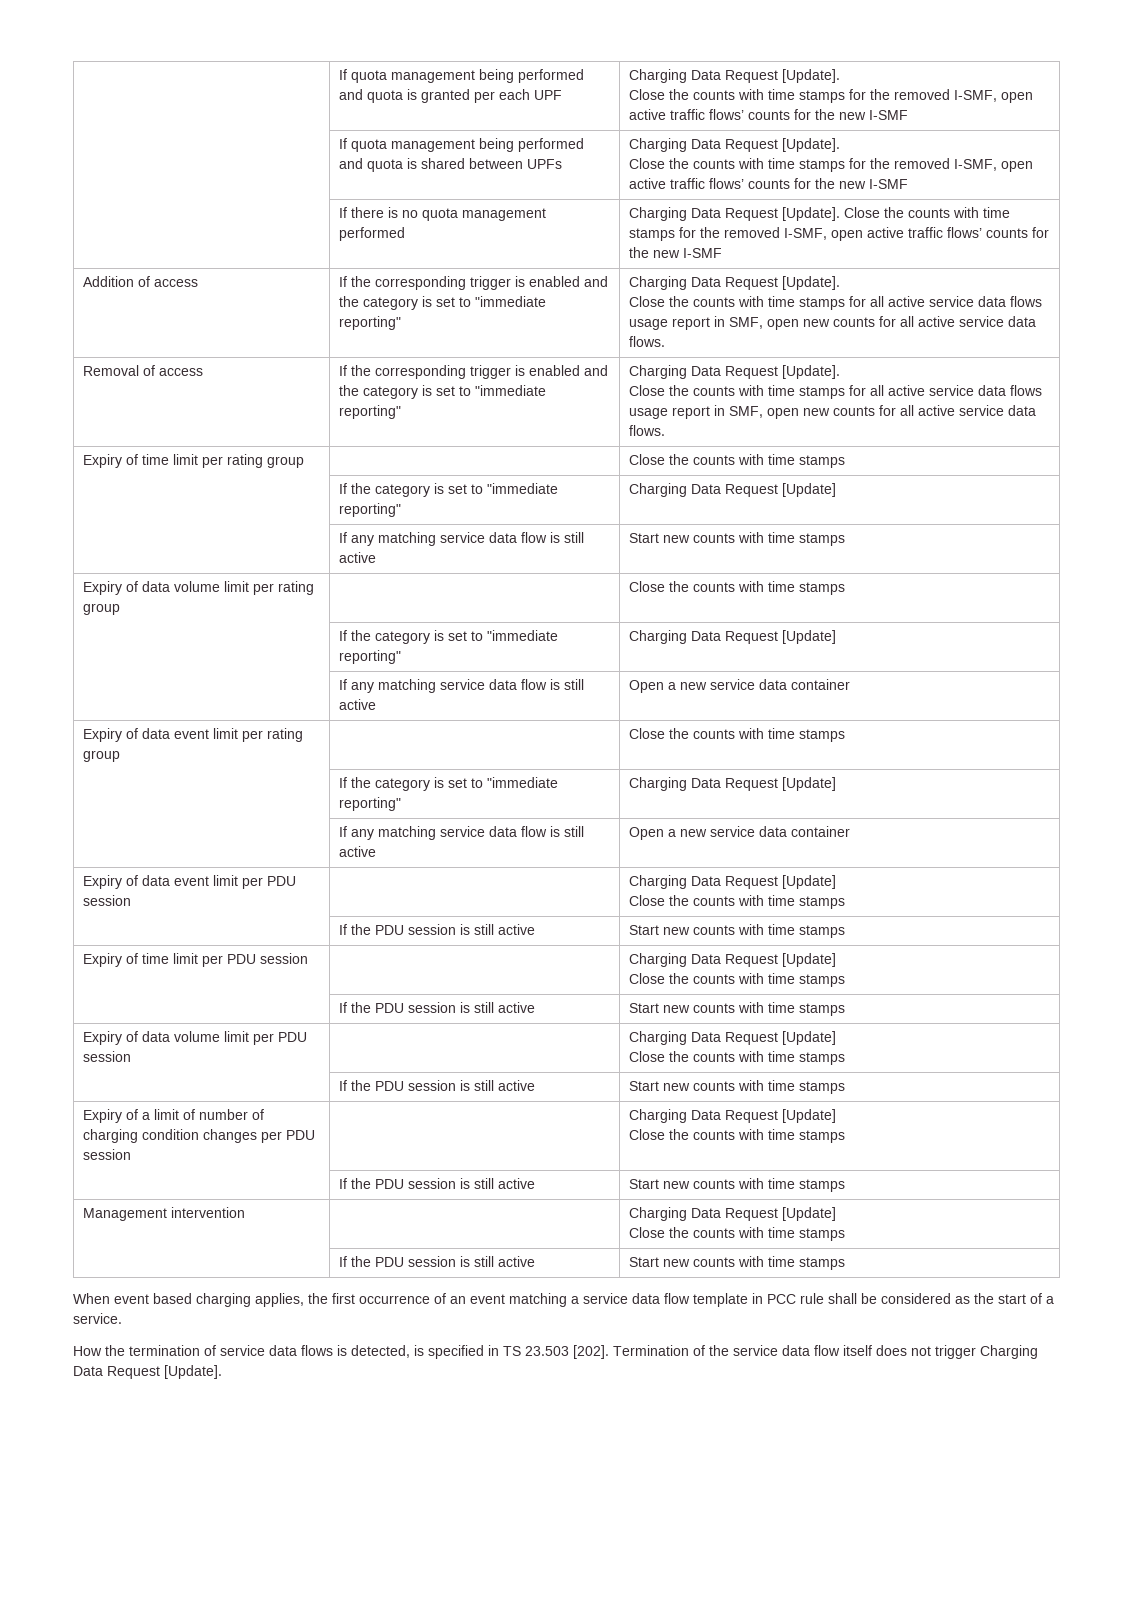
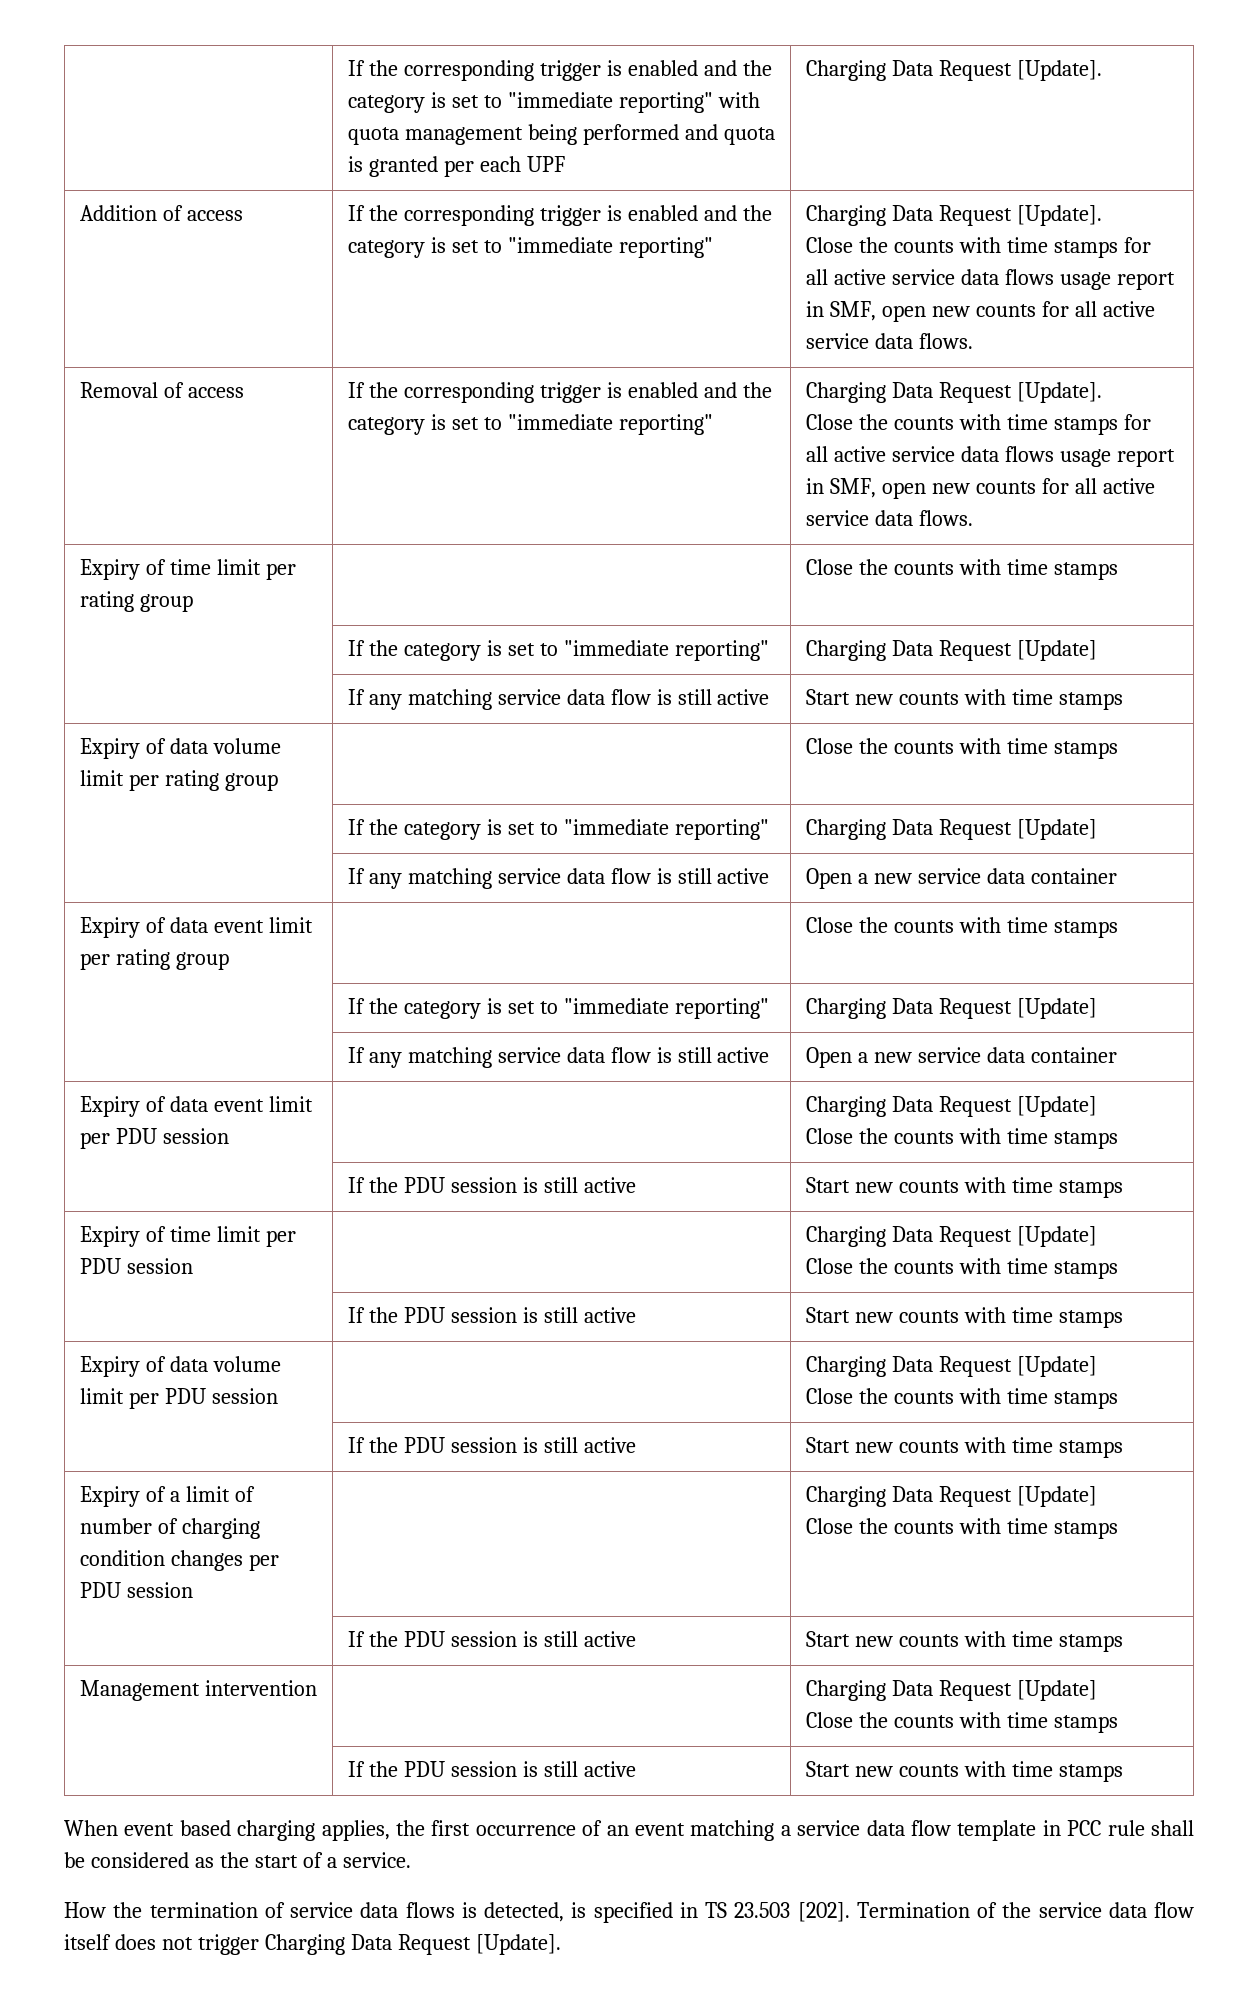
[338,69,347,80] | If -> [347,60,772,81] [347,92,760,113] | If the corresponding trigger is enabled and the category is set to "immediate reporting" with
[628,89,1033,103] [628,109,908,120] [338,138,584,152] [338,158,562,172] [628,138,840,152] [628,158,1033,172] [628,178,908,189] [338,207,546,221] [338,227,405,241] [628,207,1010,221] [628,227,1049,241] [628,247,722,258] // Close the counts with time stamps for the removed I-SMF, open active traffic flows’ counts for the new I-SMF // | If quota management being performed and quota is shared between UPFs | Charging Data Request [Update]. // Close the counts with time stamps for the removed I-SMF, open active traffic flows’ counts for the new I-SMF // | If there is no quota management performed | Charging Data Request [Update]. Close the counts with time stamps for the removed I-SMF, open active traffic flows’ counts for the new I-SMF -> (1102, 70) none

